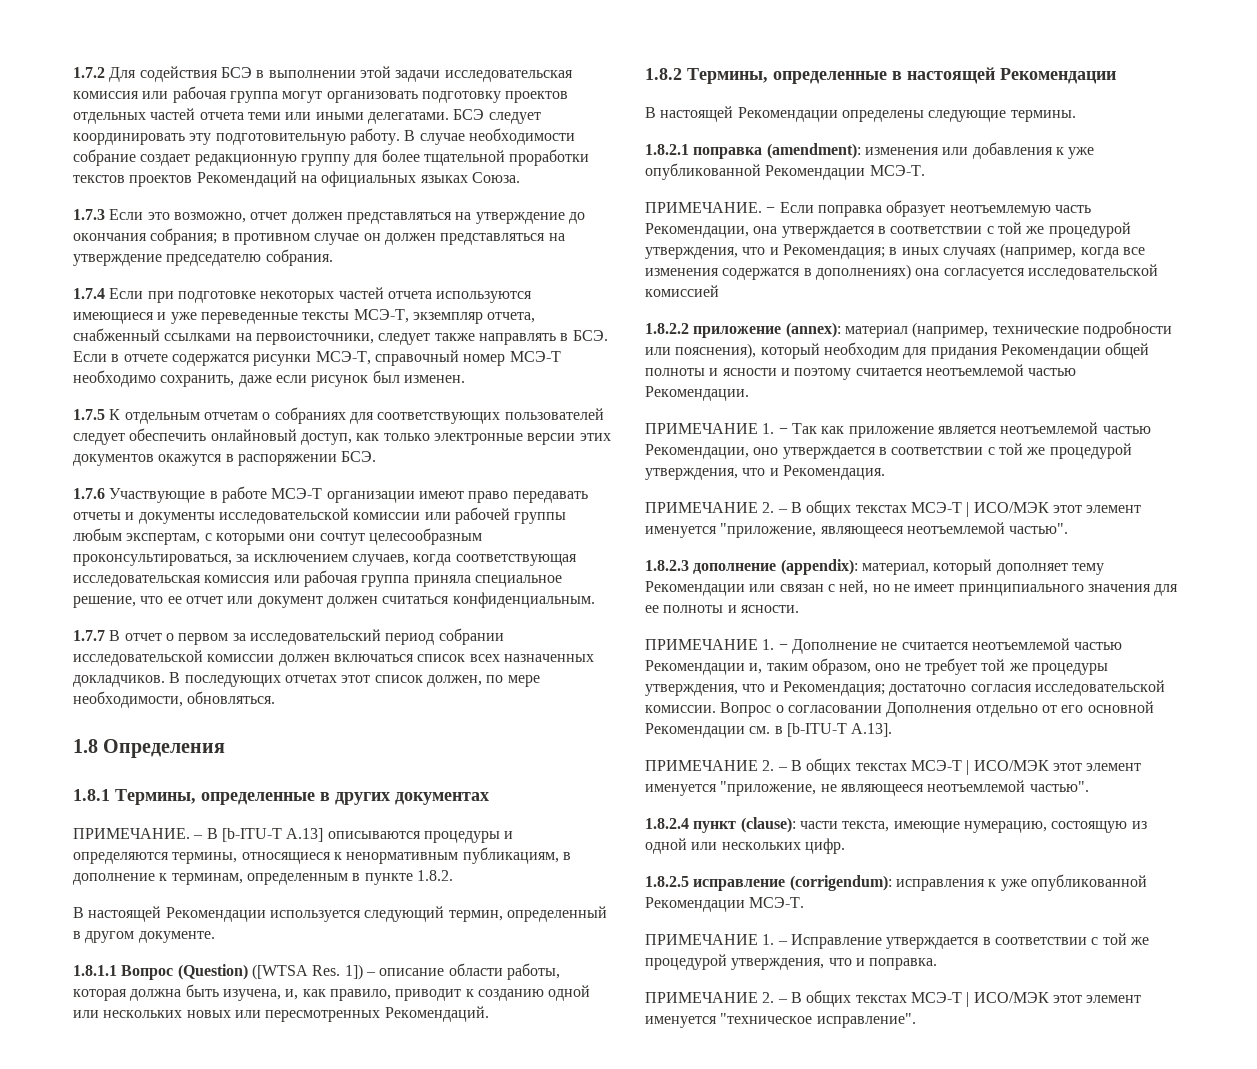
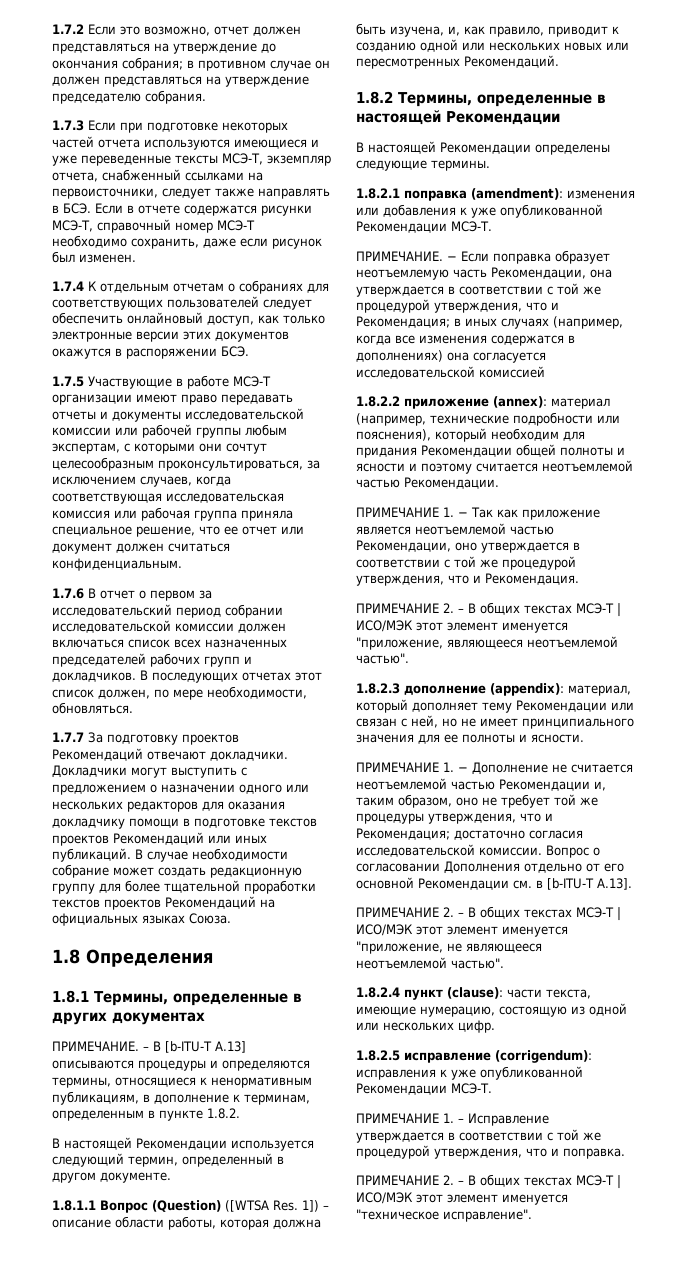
[109,66,573,82] [73,86,569,103] [73,108,541,124] [73,128,575,145] [73,149,590,166] [73,171,520,187] [73,209,105,220] Для содействия БСЭ в выполнении этой задачи исследовательская комиссия или рабочая группа могут организовать подготовку проектов отдельных частей отчета теми или иными делегатами. БСЭ следует координировать эту подготовительную работу. В случае необходимости собрание создает редакционную группу для более тщательной проработки текстов проектов Рекомендаций на официальных языках Союза. // 1.7.3 -> (84, 29) none
[73,288,105,299] 1.7.4 -> [52,120,84,131] 1.7.3
[73,409,105,420] 1.7.5 -> [52,281,84,291] 1.7.4
[73,488,105,499] 1.7.6 -> [52,376,84,387] 1.7.5
[73,630,105,641] 1.7.7 -> [52,588,84,599] 1.7.6
(594, 658) none -> [52,653,252,667] председателей рабочих групп и
(276, 697) none -> [52,732,239,745] [52,748,288,761] [52,765,247,778] [52,784,309,795] [52,801,285,812] [52,818,317,829] [52,832,267,846] [52,848,288,862] [52,864,302,878] [52,880,316,894] [52,896,275,910] [52,913,231,926] // 1.7.7 За подготовку проектов Рекомендаций отвечают докладчики. Докладчики могут выступить с предложением о назначении одного или нескольких редакторов для оказания докладчику помощи в подготовке текстов проектов Рекомендаций или иных публикаций. В случае необходимости собрание может создать редакционную группу для более тщательной проработки текстов проектов Рекомендаций на официальных языках Союза.

